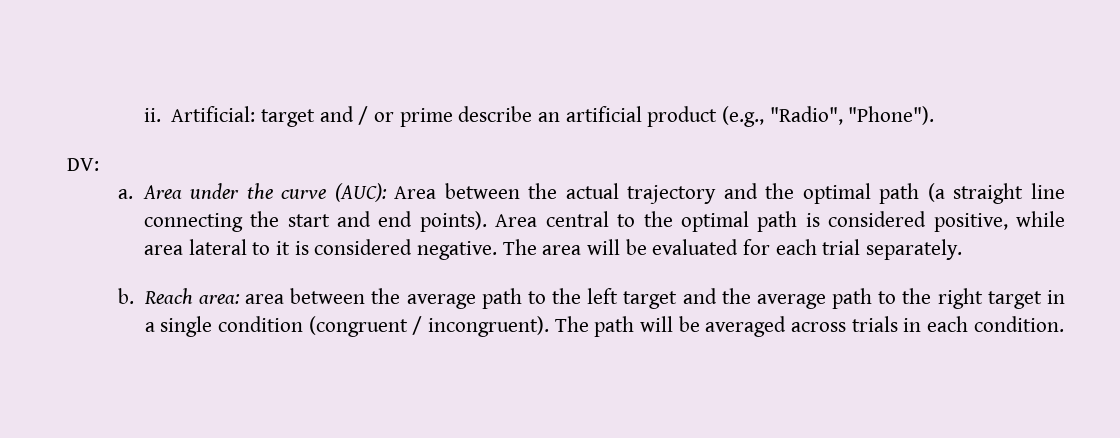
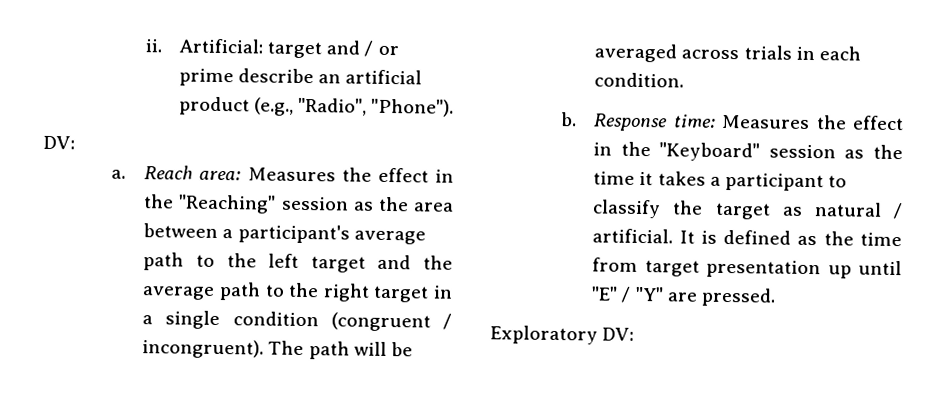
[142,183,1065,204] [143,211,1065,232] [143,239,962,260] [118,288,401,304] Area under the curve (AUC): Area between the actual trajectory and the optimal path (a straight line connecting the start and end points). Area central to the optimal path is considered positive, while area lateral to it is considered negative. The area will be evaluated for each trial separately. // b. Reach area: area between the -> [144,165,455,183] [143,194,455,214] [143,223,350,244] Reach area: Measures the effect in the "Reaching" session as the area between a participant's
(1064, 324) none -> [559,112,904,132] [593,141,903,162] [593,171,847,192] [592,199,903,220] [592,228,902,247] [592,257,902,279] [591,286,776,307] [490,325,635,345] // b. Response time: Measures the effect in the "Keyboard" session as the time it takes a participant to classify the target as natural / artificial. It is defined as the time from target presentation up until "E" / "Y" are pressed. // Exploratory DV:

